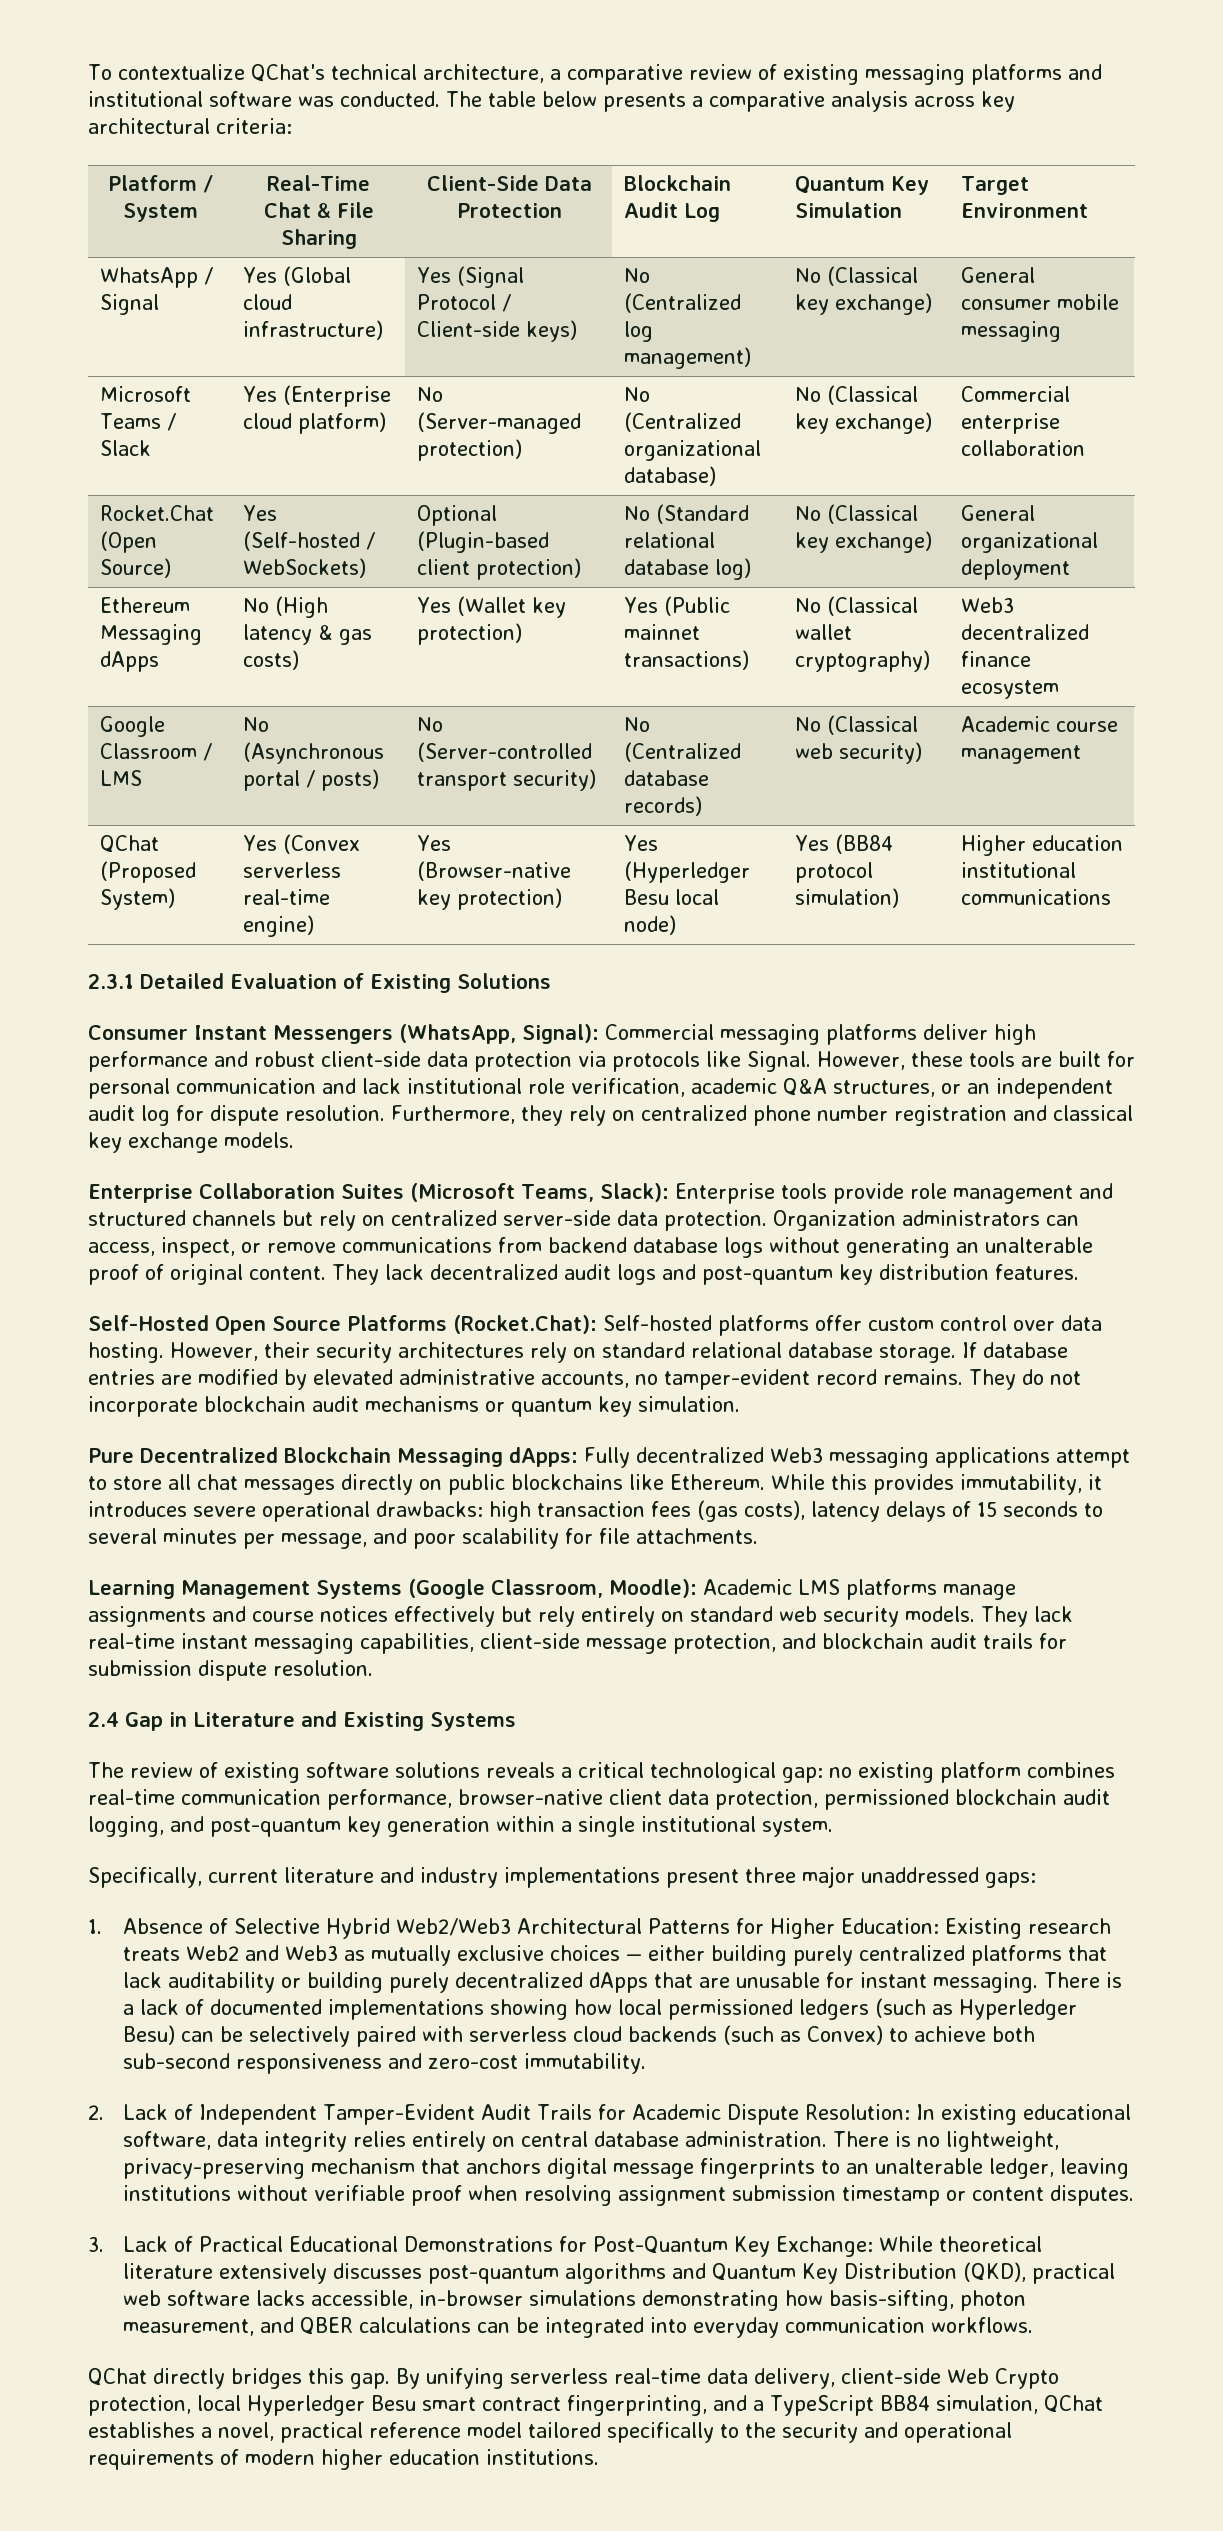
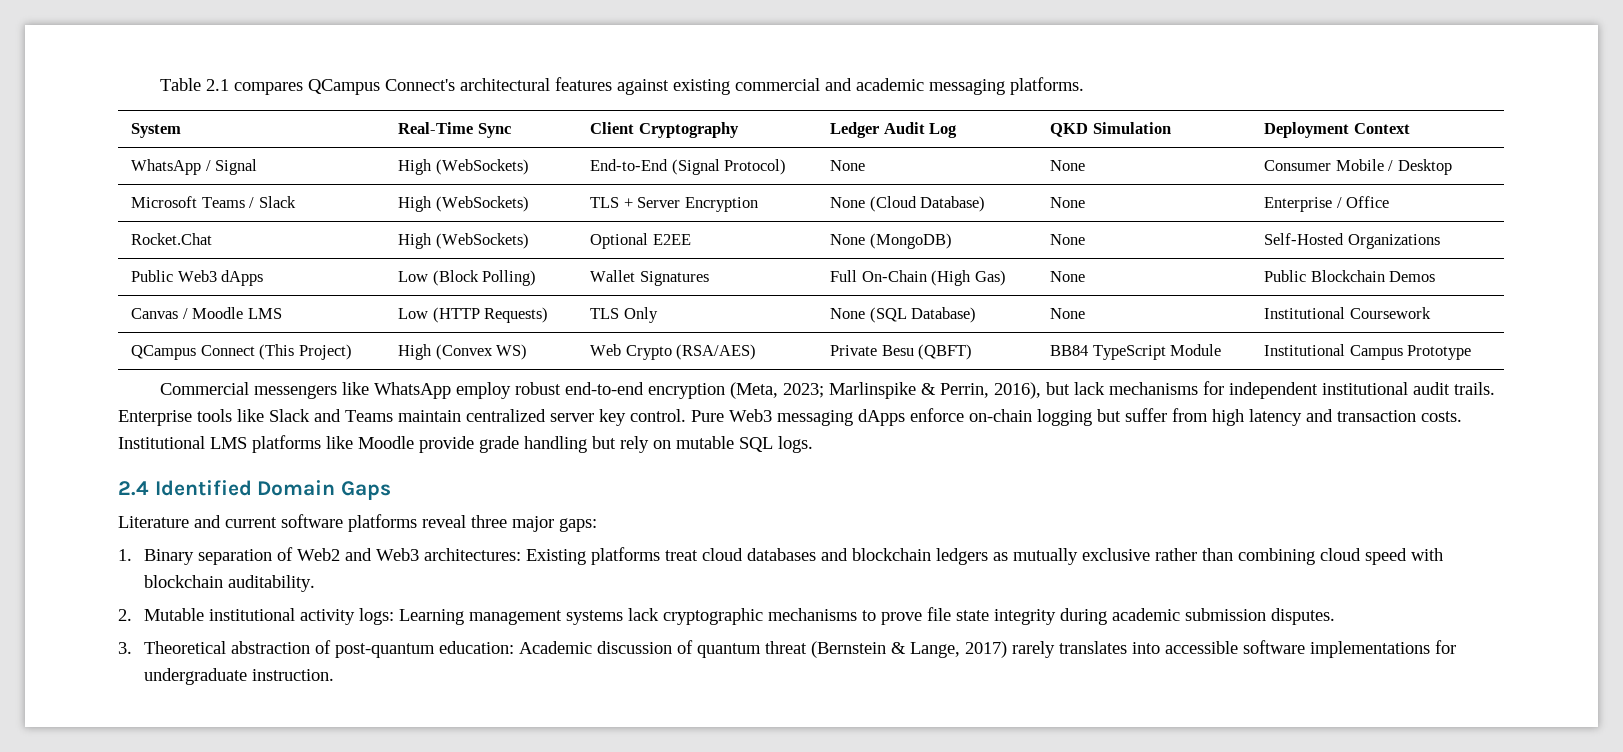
[88,64,1102,85] [88,91,1015,112] [88,118,292,134] [107,175,213,193] [122,203,198,222] [267,175,371,191] [263,202,374,218] [280,229,357,249] [426,175,592,191] [456,203,562,218] [623,175,731,191] To contextualize QChat's technical architecture, a comparative review of existing messaging platforms and institutional software was conducted. The table below presents a comparative analysis across key architectural criteria: // Platform / System | Real-Time Chat & File Sharing | Client-Side Data Protection | Blockchain -> [159,77,1084,95] [131,123,182,138] [398,122,511,138] [590,122,739,138] [830,122,880,138] Table 2.1 compares QCampus Connect's architectural features against existing commercial and academic messaging platforms. // System | Real-Time Sync | Client Cryptography | Ledger
[794,176,929,195] Quantum Key -> [1050,123,1089,137] QKD
[960,176,1029,195] [960,203,1088,218] Target Environment -> [1264,122,1410,138] Deployment Context
[242,266,351,286] [242,294,292,310] [242,320,383,340] [416,266,524,288] [416,294,511,312] [416,320,577,342] [623,268,650,283] [623,293,741,313] [623,321,653,342] [623,347,751,369] [794,266,918,286] [794,293,932,315] [960,267,1035,283] [960,294,1119,310] [960,321,1061,342] [99,386,191,402] [99,413,176,431] [99,440,151,456] [242,385,391,407] [242,412,386,434] [416,387,443,402] [416,412,581,434] [416,439,522,461] [623,387,650,402] [623,412,741,432] [623,440,761,461] [623,466,716,486] [794,385,918,405] [794,412,932,434] [960,386,1070,402] [960,413,1060,434] [960,440,1085,456] [99,505,214,521] [99,531,157,553] [99,558,171,578] [242,505,277,521] [242,531,375,551] [242,558,366,578] [416,505,497,526] [416,531,549,553] [416,558,581,580] [623,504,749,524] [623,532,715,548] [623,558,751,580] [794,504,918,524] [794,531,932,553] [960,505,1035,521] [960,532,1098,553] [960,559,1070,580] [99,597,190,613] [99,624,202,645] [99,651,159,672] [242,596,328,618] [242,624,372,645] [242,650,299,670] [416,596,566,618] [416,623,522,645] [623,596,730,616] [623,624,700,640] [623,650,749,670] [794,596,918,616] [794,624,852,640] [794,650,930,672] [960,597,1014,613] [960,624,1089,640] [960,651,1031,667] [960,680,1059,699] [99,716,165,737] [99,743,212,761] [99,770,142,786] [242,717,269,732] [242,742,384,764] [242,769,379,791] [416,717,443,732] [416,742,592,762] [416,769,596,791] [623,717,650,732] [623,742,741,762] [623,770,709,786] [623,796,702,816] [794,715,918,735] [794,742,922,764] [960,716,1118,732] [960,745,1081,764] [99,835,159,853] [99,861,196,883] [99,888,175,910] [242,834,360,854] [242,862,341,878] [242,889,330,905] [242,915,314,937] [416,835,451,851] [416,861,571,881] [416,888,562,910] [623,835,658,851] [623,861,750,883] [623,889,719,905] [623,915,676,935] [794,834,893,854] [794,862,873,883] [794,888,899,908] [960,835,1123,856] [960,862,1076,878] [960,889,1111,905] [88,973,551,993] [88,1024,1036,1045] [88,1051,1135,1072] [88,1078,1113,1099] [88,1105,1133,1126] [88,1132,294,1153] [88,1183,1113,1204] [88,1210,1079,1231] [88,1237,1093,1258] [88,1264,1079,1285] [88,1315,1102,1336] [88,1342,1068,1363] [88,1369,1081,1390] [88,1396,740,1417] [88,1447,1130,1468] [88,1474,1102,1495] [88,1500,1103,1522] [88,1528,758,1549] [88,1579,1016,1600] [88,1606,1073,1627] [88,1633,1067,1654] [88,1660,373,1681] [88,1711,516,1731] [88,1762,1115,1783] [88,1789,1110,1810] [88,1816,833,1837] [88,1867,739,1888] Yes (Global cloud infrastructure) | Yes (Signal Protocol / Client-side keys) | No (Centralized log management) | No (Classical key exchange) | General consumer mobile messaging // Microsoft Teams / Slack | Yes (Enterprise cloud platform) | No (Server-managed protection) | No (Centralized organizational database) | No (Classical key exchange) | Commercial enterprise collaboration // Rocket.Chat (Open Source) | Yes (Self-hosted / WebSockets) | Optional (Plugin-based client protection) | No (Standard relational database log) | No (Classical key exchange) | General organizational deployment // Ethereum Messaging dApps | No (High latency & gas costs) | Yes (Wallet key protection) | Yes (Public mainnet transactions) | No (Classical wallet cryptography) | Web3 decentralized finance ecosystem // Google Classroom / LMS | No (Asynchronous portal / posts) | No (Server-controlled transport security) | No (Centralized database records) | No (Classical web security) | Academic course management // QChat (Proposed System) | Yes (Convex serverless real-time engine) | Yes (Browser-native key protection) | Yes (Hyperledger Besu local node) | Yes (BB84 protocol simulation) | Higher education institutional communications // 2.3.1 Detailed Evaluation of Existing Solutions // Consumer Instant Messengers (WhatsApp, Signal): Commercial messaging platforms deliver high performance and robust client-side data protection via protocols like Signal. However, these tools are built for personal communication and lack institutional role verification, academic Q&A structures, or an independent audit log for dispute resolution. Furthermore, they rely on centralized phone number registration and classical key exchange models. // Enterprise Collaboration Suites (Microsoft Teams, Slack): Enterprise tools provide role management and structured channels but rely on centralized server-side data protection. Organization administrators can access, inspect, or remove communications from backend database logs without generating an unalterable proof of original content. They lack decentralized audit logs and post-quantum key distribution features. // Self-Hosted Open Source Platforms (Rocket.Chat): Self-hosted platforms offer custom control over data hosting. However, their security architectures rely on standard relational database storage. If database entries are modified by elevated administrative accounts, no tamper-evident record remains. They do not incorporate blockchain audit mechanisms or quantum key simulation. // Pure Decentralized Blockchain Messaging dApps: Fully decentralized Web3 messaging applications attempt to store all chat messages directly on public blockchains like Ethereum. While this provides immutability, it introduces severe operational drawbacks: high transaction fees (gas costs), latency delays of 15 seconds to several minutes per message, and poor scalability for file attachments. // Learning Management Systems (Google Classroom, Moodle): Academic LMS platforms manage assignments and course notices effectively but rely entirely on standard web security models. They lack real-time instant messaging capabilities, client-side message protection, and blockchain audit trails for submission dispute resolution. // 2.4 Gap in Literature and Existing Systems // The review of existing software solutions reveals a critical technological gap: no existing platform combines real-time communication performance, browser-native client data protection, permissioned blockchain audit logging, and post-quantum key generation within a single institutional system. // Specifically, current literature and industry implementations present -> [398,159,529,175] [590,159,787,175] [830,160,866,171] [1050,160,1086,171] [1264,159,1452,175] [131,196,296,208] [398,196,529,212] [590,197,758,212] [830,196,986,212] [1050,197,1086,208] [1264,196,1390,212] [131,233,213,245] [398,233,529,249] [590,233,691,249] [830,233,952,249] [1050,234,1086,245] [1264,233,1440,249] [131,270,264,286] [398,270,537,286] [590,270,709,286] [830,270,1006,286] [1050,271,1086,282] [1264,270,1436,282] [131,307,282,319] [398,307,549,323] [590,307,658,323] [830,307,977,323] [1050,308,1086,319] [1264,307,1431,319] [131,344,352,360] [398,344,528,360] [590,344,757,360] [830,344,973,360] [1050,344,1222,360] [1264,344,1472,360] [159,381,1495,399] [118,408,1462,426] [118,435,813,453] [118,480,392,500] [118,514,466,532] High (WebSockets) | End-to-End (Signal Protocol) | None | None | Consumer Mobile / Desktop // Microsoft Teams / Slack | High (WebSockets) | TLS + Server Encryption | None (Cloud Database) | None | Enterprise / Office // Rocket.Chat | High (WebSockets) | Optional E2EE | None (MongoDB) | None | Self-Hosted Organizations // Public Web3 dApps | Low (Block Polling) | Wallet Signatures | Full On-Chain (High Gas) | None | Public Blockchain Demos // Canvas / Moodle LMS | Low (HTTP Requests) | TLS Only | None (SQL Database) | None | Institutional Coursework // QCampus Connect (This Project) | High (Convex WS) | Web Crypto (RSA/AES) | Private Besu (QBFT) | BB84 TypeScript Module | Institutional Campus Prototype // Commercial messengers like WhatsApp employ robust end-to-end encryption (Meta, 2023; Marlinspike & Perrin, 2016), but lack mechanisms for independent institutional audit trails. Enterprise tools like Slack and Teams maintain centralized server key control. Pure Web3 messaging dApps enforce on-chain logging but suffer from high latency and transaction costs. Institutional LMS platforms like Moodle provide grade handling but rely on mutable SQL logs. // 2.4 Identified Domain Gaps // Literature and current software platforms reveal
[861,1867,979,1883] unaddressed -> (554, 524) none
[123,1918,1112,1939] [123,1945,1108,1966] [123,1972,1123,1993] [123,1998,1078,2020] [123,2025,1036,2047] [123,2053,647,2074] [88,2104,1132,2125] [123,2131,1060,2152] [123,2158,1130,2179] [123,2185,1135,2206] [88,2236,1043,2257] [123,2262,1116,2284] [123,2290,1027,2311] [123,2317,1034,2338] [88,2368,1059,2389] [88,2395,1103,2416] [88,2422,1012,2443] [88,2449,599,2470] Absence of Selective Hybrid Web2/Web3 Architectural Patterns for Higher Education: Existing research treats Web2 and Web3 as mutually exclusive choices — either building purely centralized platforms that lack auditability or building purely decentralized dApps that are unusable for instant messaging. There is a lack of documented implementations showing how local permissioned ledgers (such as Hyperledger Besu) can be selectively paired with serverless cloud backends (such as Convex) to achieve both sub-second responsiveness and zero-cost immutability. // 2. Lack of Independent Tamper-Evident Audit Trails for Academic Dispute Resolution: In existing educational software, data integrity relies entirely on central database administration. There is no lightweight, privacy-preserving mechanism that anchors digital message fingerprints to an unalterable ledger, leaving institutions without verifiable proof when resolving assignment submission timestamp or content disputes. // 3. Lack of Practical Educational Demonstrations for Post-Quantum Key Exchange: While theoretical literature extensively discusses post-quantum algorithms and Quantum Key Distribution (QKD), practical web software lacks accessible, in-browser simulations demonstrating how basis-sifting, photon measurement, and QBER calculations can be integrated into everyday communication workflows. // QChat directly bridges this gap. By unifying serverless real-time data delivery, client-side Web Crypto protection, local Hyperledger Besu smart contract fingerprinting, and a TypeScript BB84 simulation, QChat establishes a novel, practical reference model tailored specifically to the security and operational requirements of modern higher education institutions. -> [144,547,1444,565] [144,575,316,592] [118,607,1336,625] [118,640,1457,658] [144,668,335,685] Binary separation of Web2 and Web3 architectures: Existing platforms treat cloud databases and blockchain ledgers as mutually exclusive rather than combining cloud speed with blockchain auditability. // 2. Mutable institutional activity logs: Learning management systems lack cryptographic mechanisms to prove file state integrity during academic submission disputes. // 3. Theoretical abstraction of post-quantum education: Academic discussion of quantum threat (Bernstein & Lange, 2017) rarely translates into accessible software implementations for undergraduate instruction.

